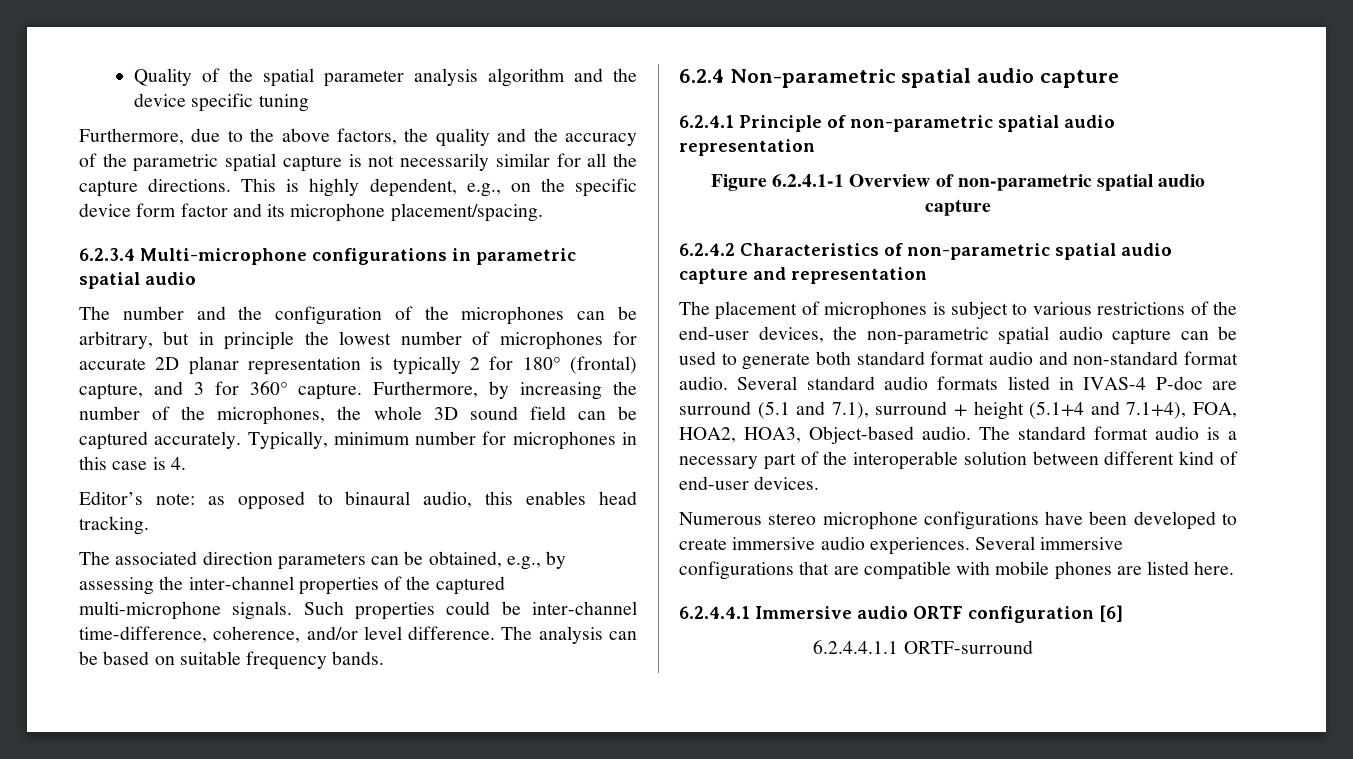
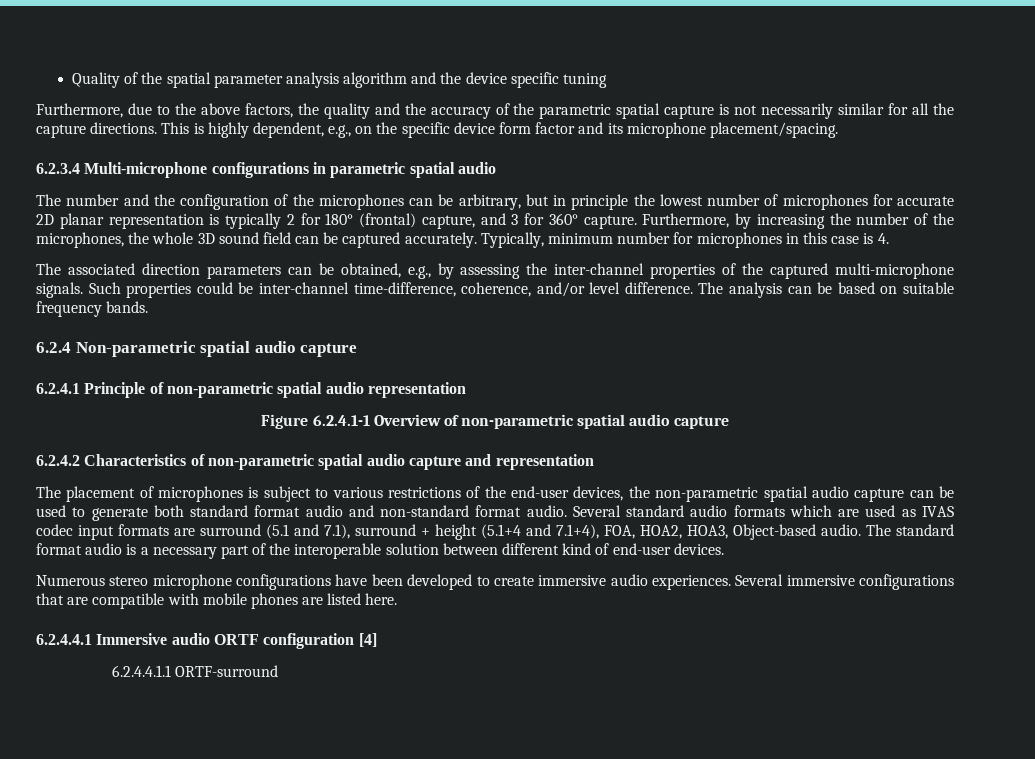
[79,491,638,510] [79,516,149,535] // Editor’s note: as opposed to binaural audio, this enables head tracking. -> (889, 238) none
[1007,376,1203,390] listed in IVAS-4 P-doc -> [789,505,955,517] [36,524,169,540] which are used as IVAS codec input formats
[1099,605,1123,622] [6] -> [358,633,377,647] [4]

